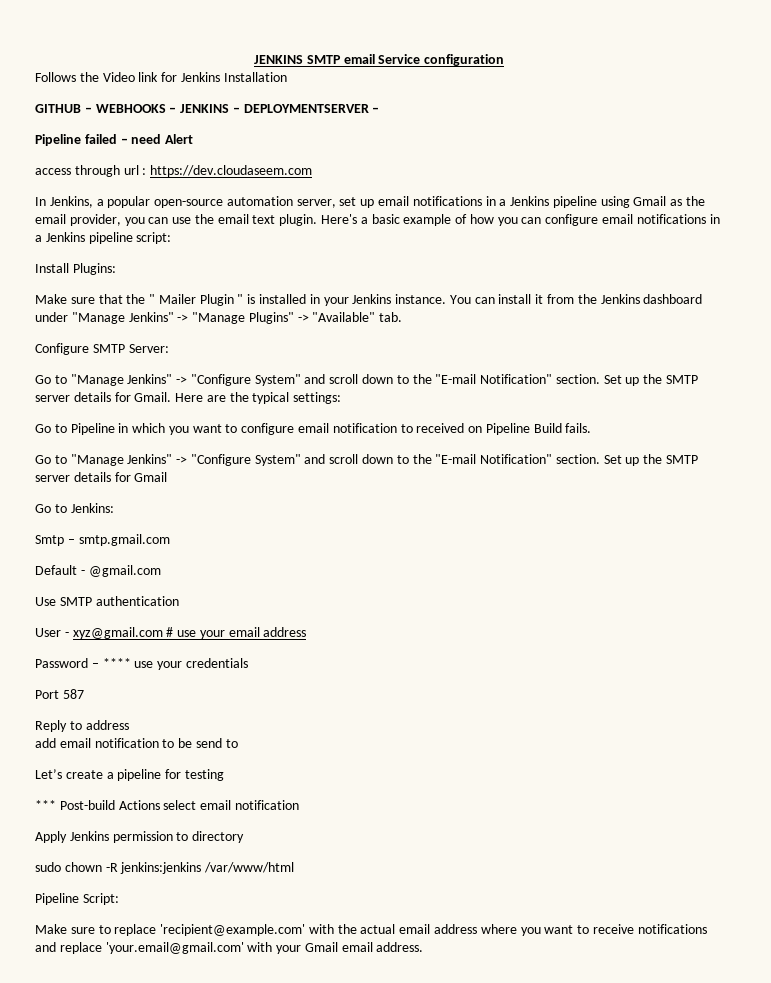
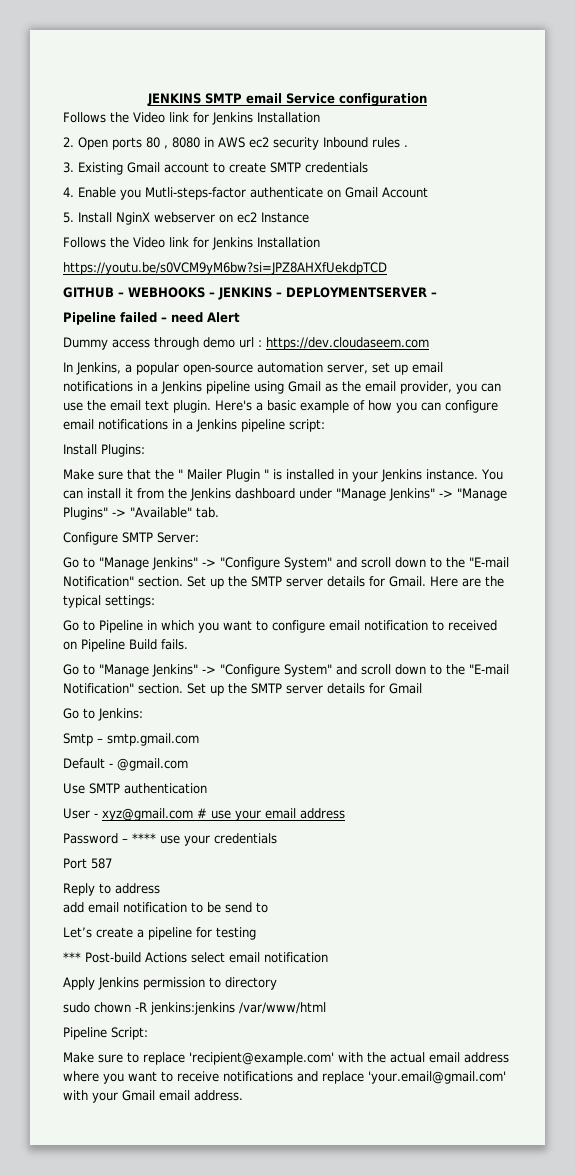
(287, 77) none -> [63,137,408,150] [63,162,368,175] [63,187,428,200] [63,212,309,225] [63,237,320,250] [63,262,387,275] // 2. Open ports 80 , 8080 in AWS ec2 security Inbound rules . // 3. Existing Gmail account to create SMTP credentials // 4. Enable you Mutli-steps-factor authenticate on Gmail Account // 5. Install NginX webserver on ec2 Instance // Follows the Video link for Jenkins Installation // https://youtu.be/s0VCM9yM6bw?si=JPZ8AHXfUekdpTCD
(194, 139) none -> [63,337,108,350] Dummy
(120, 171) none -> [203,337,235,348] demo

